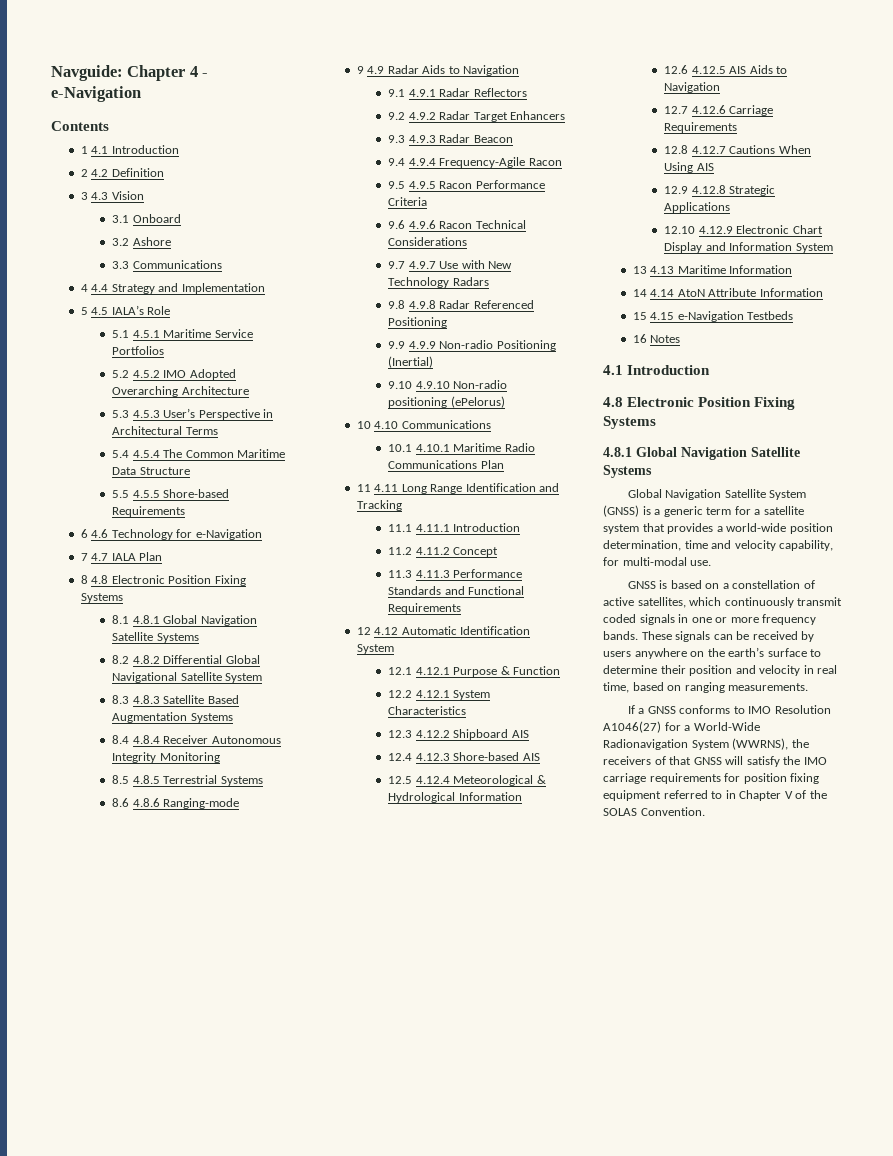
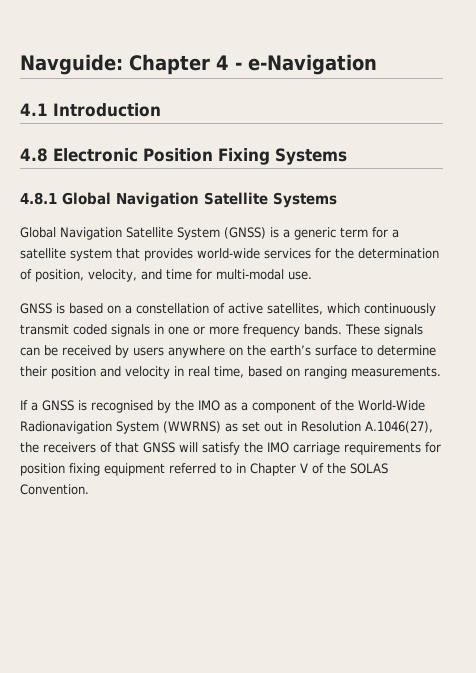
[51,121,109,131] [80,145,179,154] [80,168,164,177] [80,191,144,200] [112,214,181,223] [112,237,171,246] [112,260,222,269] [80,283,265,294] [80,305,171,315] [112,329,253,338] [112,346,165,355] [112,369,236,380] [112,386,249,397] [112,408,274,420] [112,426,218,435] [112,449,286,458] [112,467,190,475] [112,489,230,498] [112,506,186,517] [80,529,262,540] [80,552,163,561] [80,575,246,586] [80,593,123,603] [112,615,257,626] [112,632,199,643] [112,655,260,664] [112,672,263,683] [112,695,239,704] [112,712,233,723] [112,735,281,744] [112,752,220,763] [112,775,263,786] [112,798,240,809] [356,65,520,76] [388,88,527,97] [388,111,566,122] [388,134,513,143] [388,157,562,168] [388,180,545,189] [388,197,428,206] [388,220,526,229] [388,237,468,246] [388,260,513,269] [388,277,489,288] [388,300,534,309] [388,317,448,328] [388,340,556,351] [388,356,434,368] [388,380,508,389] [388,396,505,408] [356,420,491,429] [388,443,535,452] [388,460,504,469] [356,483,560,494] [356,500,402,511] [388,523,521,532] [388,547,499,557] [388,569,523,578] [388,586,525,595] [388,603,462,614] [356,626,531,635] [356,644,394,654] [388,666,561,677] [388,690,491,700] [388,706,467,715] [388,729,529,740] [388,752,540,761] [388,775,546,786] [388,792,522,803] [664,65,788,74] [664,82,721,93] [664,105,774,116] [664,122,738,133] [664,145,811,154] [664,162,714,173] [664,185,776,196] [664,202,731,213] [664,225,823,234] [664,242,833,253] [632,265,793,274] [632,288,823,297] [632,311,794,322] [632,334,681,343] // Contents // 1 4.1 Introduction // 2 4.2 Definition // 3 4.3 Vision // 3.1 Onboard // 3.2 Ashore // 3.3 Communications // 4 4.4 Strategy and Implementation // 5 4.5 IALA’s Role // 5.1 4.5.1 Maritime Service Portfolios // 5.2 4.5.2 IMO Adopted Overarching Architecture // 5.3 4.5.3 User’s Perspective in Architectural Terms // 5.4 4.5.4 The Common Maritime Data Structure // 5.5 4.5.5 Shore-based Requirements // 6 4.6 Technology for e-Navigation // 7 4.7 IALA Plan // 8 4.8 Electronic Position Fixing Systems // 8.1 4.8.1 Global Navigation Satellite Systems // 8.2 4.8.2 Differential Global Navigational Satellite System // 8.3 4.8.3 Satellite Based Augmentation Systems // 8.4 4.8.4 Receiver Autonomous Integrity Monitoring // 8.5 4.8.5 Terrestrial Systems // 8.6 4.8.6 Ranging-mode // 9 4.9 Radar Aids to Navigation // 9.1 4.9.1 Radar Reflectors // 9.2 4.9.2 Radar Target Enhancers // 9.3 4.9.3 Radar Beacon // 9.4 4.9.4 Frequency-Agile Racon // 9.5 4.9.5 Racon Performance Criteria // 9.6 4.9.6 Racon Technical Considerations // 9.7 4.9.7 Use with New Technology Radars // 9.8 4.9.8 Radar Referenced Positioning // 9.9 4.9.9 Non-radio Positioning (Inertial) // 9.10 4.9.10 Non-radio positioning (ePelorus) // 10 4.10 Communications // 10.1 4.10.1 Maritime Radio Communications Plan // 11 4.11 Long Range Identification and Tracking // 11.1 4.11.1 Introduction // 11.2 4.11.2 Concept // 11.3 4.11.3 Performance Standards and Functional Requirements // 12 4.12 Automatic Identification System // 12.1 4.12.1 Purpose & Function // 12.2 4.12.1 System Characteristics // 12.3 4.12.2 Shipboard AIS // 12.4 4.12.3 Shore-based AIS // 12.5 4.12.4 Meteorological & Hydrological Information // 12.6 4.12.5 AIS Aids to Navigation // 12.7 4.12.6 Carriage Requirements // 12.8 4.12.7 Cautions When Using AIS // 12.9 4.12.8 Strategic Applications // 12.10 4.12.9 Electronic Chart Display and Information System // 13 4.13 Maritime Information // 14 4.14 AtoN Attribute Information // 15 4.15 e-Navigation Testbeds // 16 Notes -> (377, 64) none
[716,523,833,534] [603,540,834,551] a world-wide position determination, time and velocity capability, -> [197,248,439,259] [20,269,192,282] world-wide services for the determination of position, velocity, and time
[679,705,831,714] [603,721,760,733] [603,738,789,750] conforms to IMO Resolution A1046(27) for a World-Wide Radionavigation System (WWRNS), -> [78,400,425,413] [20,421,433,434] is recognised by the IMO as a component of the World-Wide Radionavigation System (WWRNS) as set out in Resolution A.1046(27),

